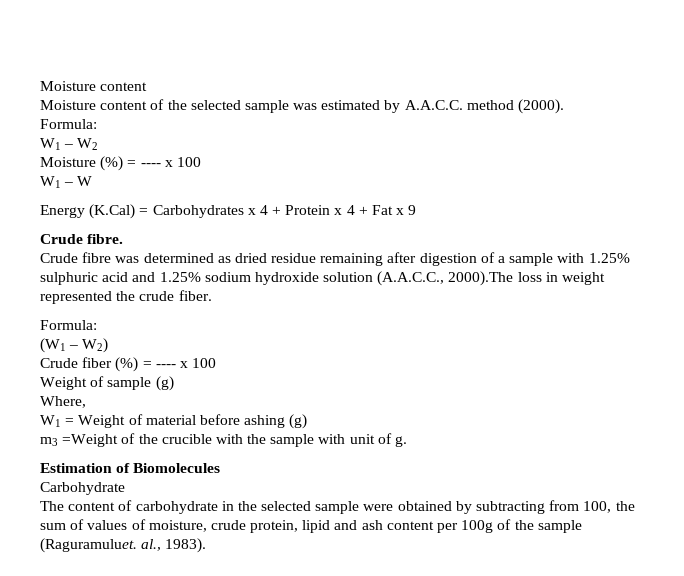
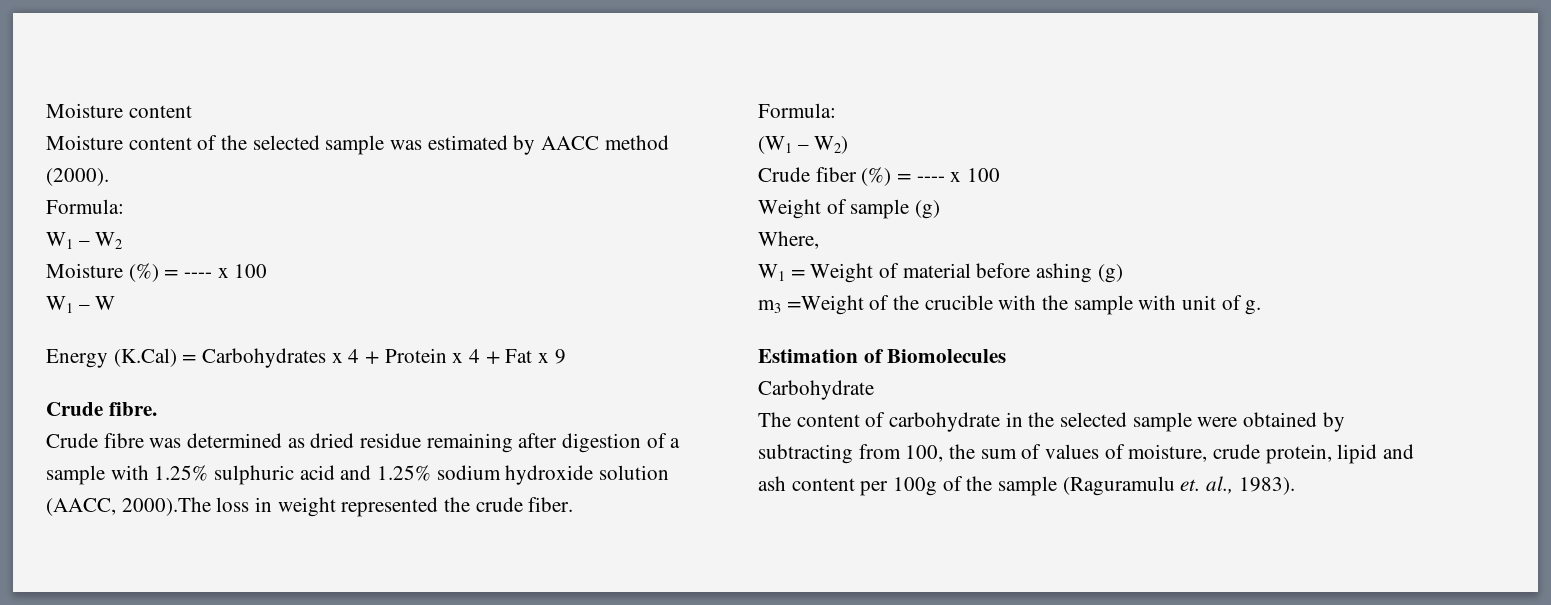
[404,100,463,110] A.A.C.C. -> [541,136,600,150] AACC
[377,271,445,286] (A.A.C.C., -> [46,498,116,516] (AACC,
[40,538,137,553] (Raguramuluet. -> [1062,476,1201,496] (Raguramulu et.

